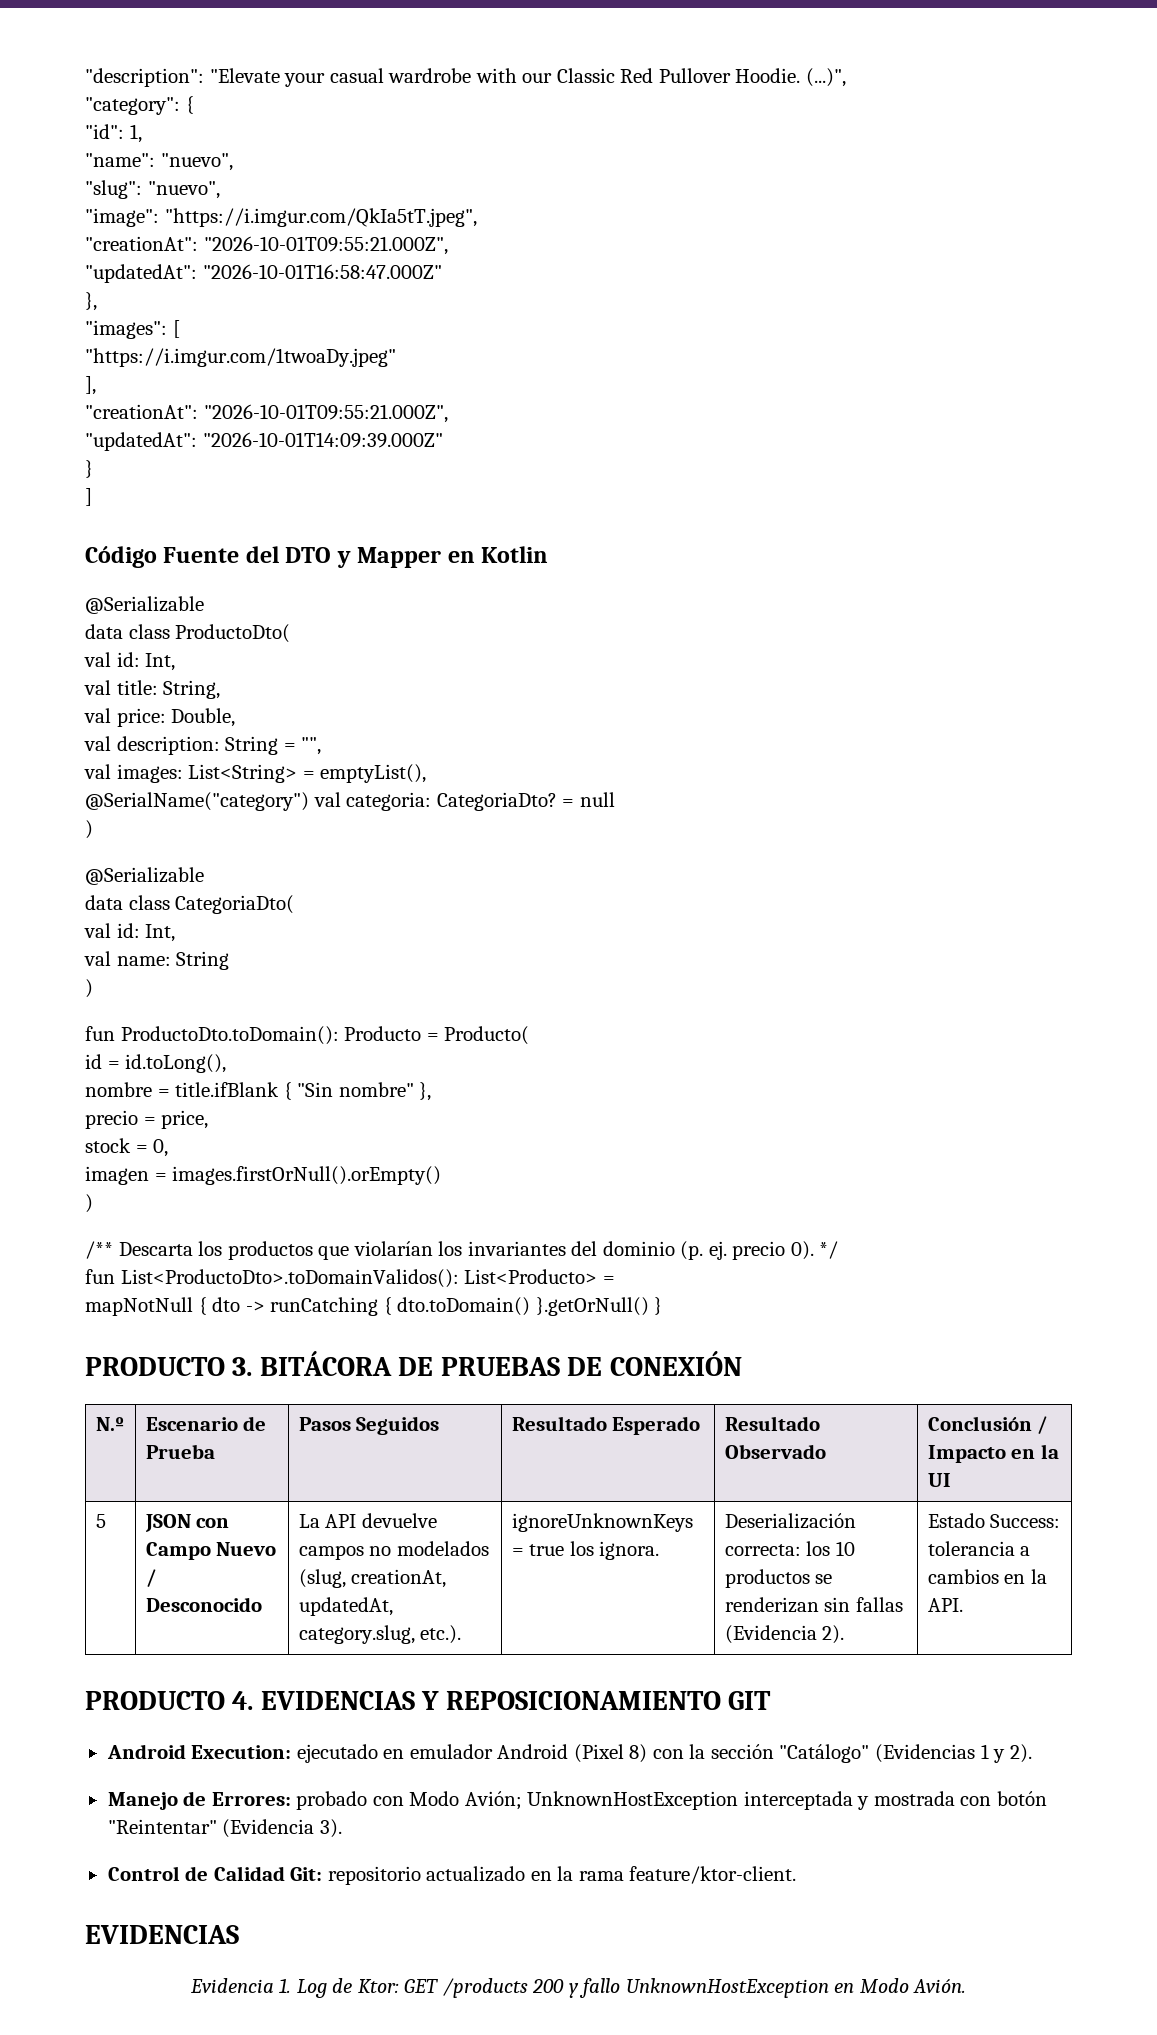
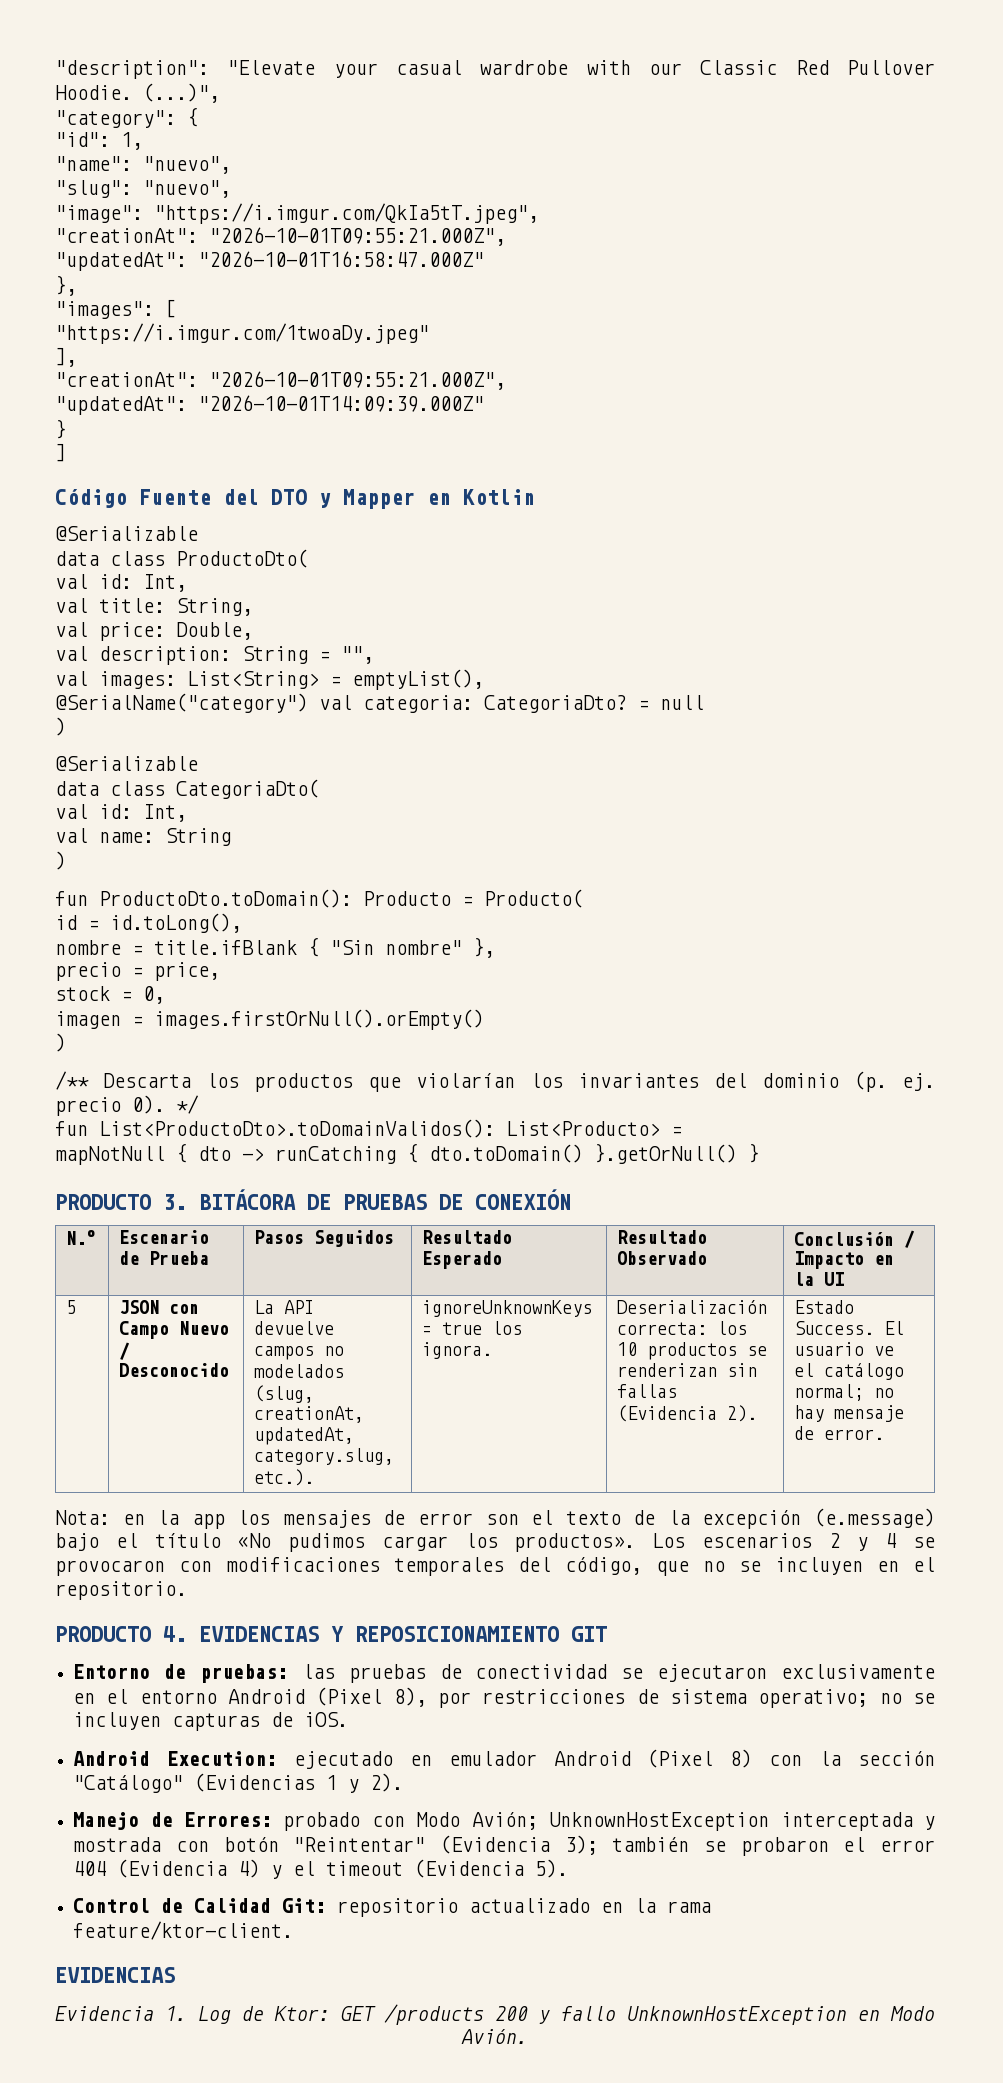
[990,1514,1061,1528] [927,1541,1031,1556] [927,1569,1047,1584] [927,1598,963,1612] Success: tolerancia a cambios en la API. -> [794,1321,905,1335] [794,1342,895,1356] [794,1363,905,1380] [794,1384,895,1401] [794,1405,905,1422] [794,1426,885,1440] [55,1508,935,1529] [55,1533,935,1552] [55,1557,935,1576] [55,1581,187,1600] Success. El usuario ve el catálogo normal; no hay mensaje de error. // Nota: en la app los mensajes de error son el texto de la excepción (e.message) bajo el título «No pudimos cargar los productos». Los escenarios 2 y 4 se provocaron con modificaciones temporales del código, que no se incluyen en el repositorio.
(772, 1700) none -> [73,1664,936,1683] [73,1687,935,1708] [73,1712,349,1731] // Entorno de pruebas: las pruebas de conectividad se ejecutaron exclusivamente en el entorno Android (Pixel 8), por restricciones de sistema operativo; no se incluyen capturas de iOS.
[319,1819,342,1838] 3). -> [564,1835,935,1856] [73,1859,569,1879] 3); también se probaron el error 404 (Evidencia 4) y el timeout (Evidencia 5).

